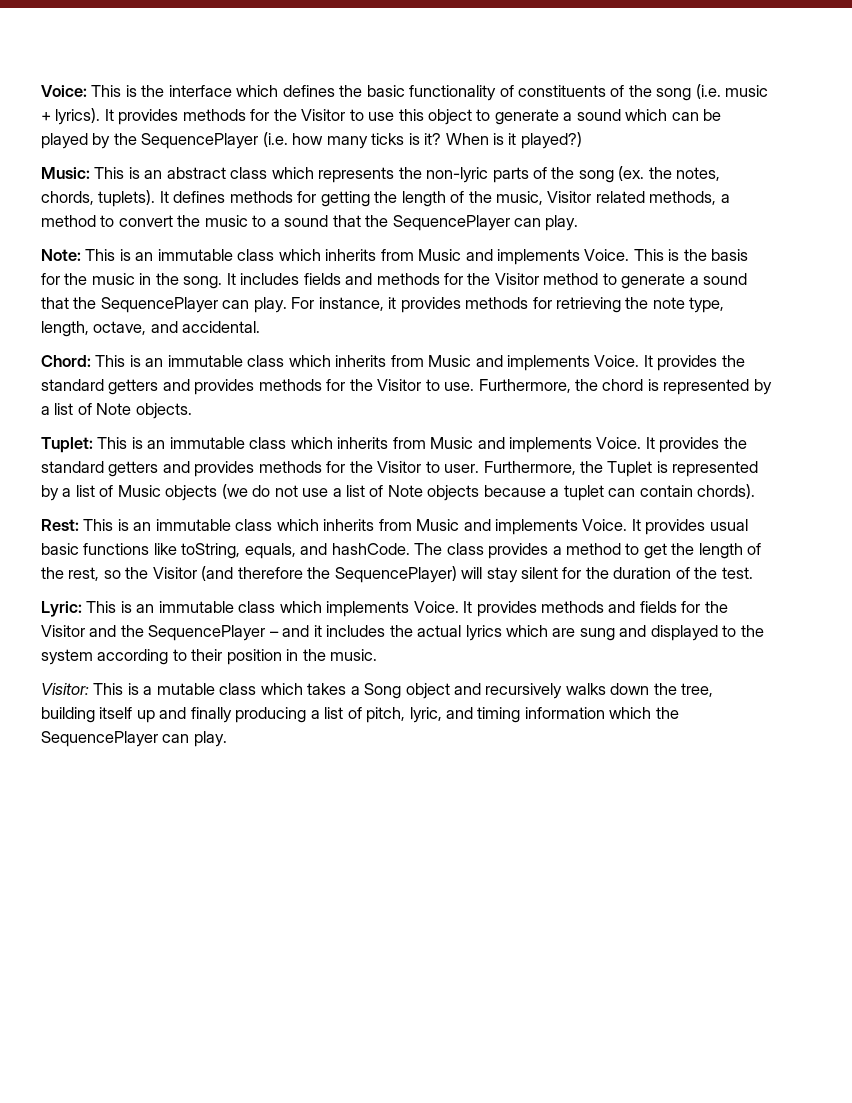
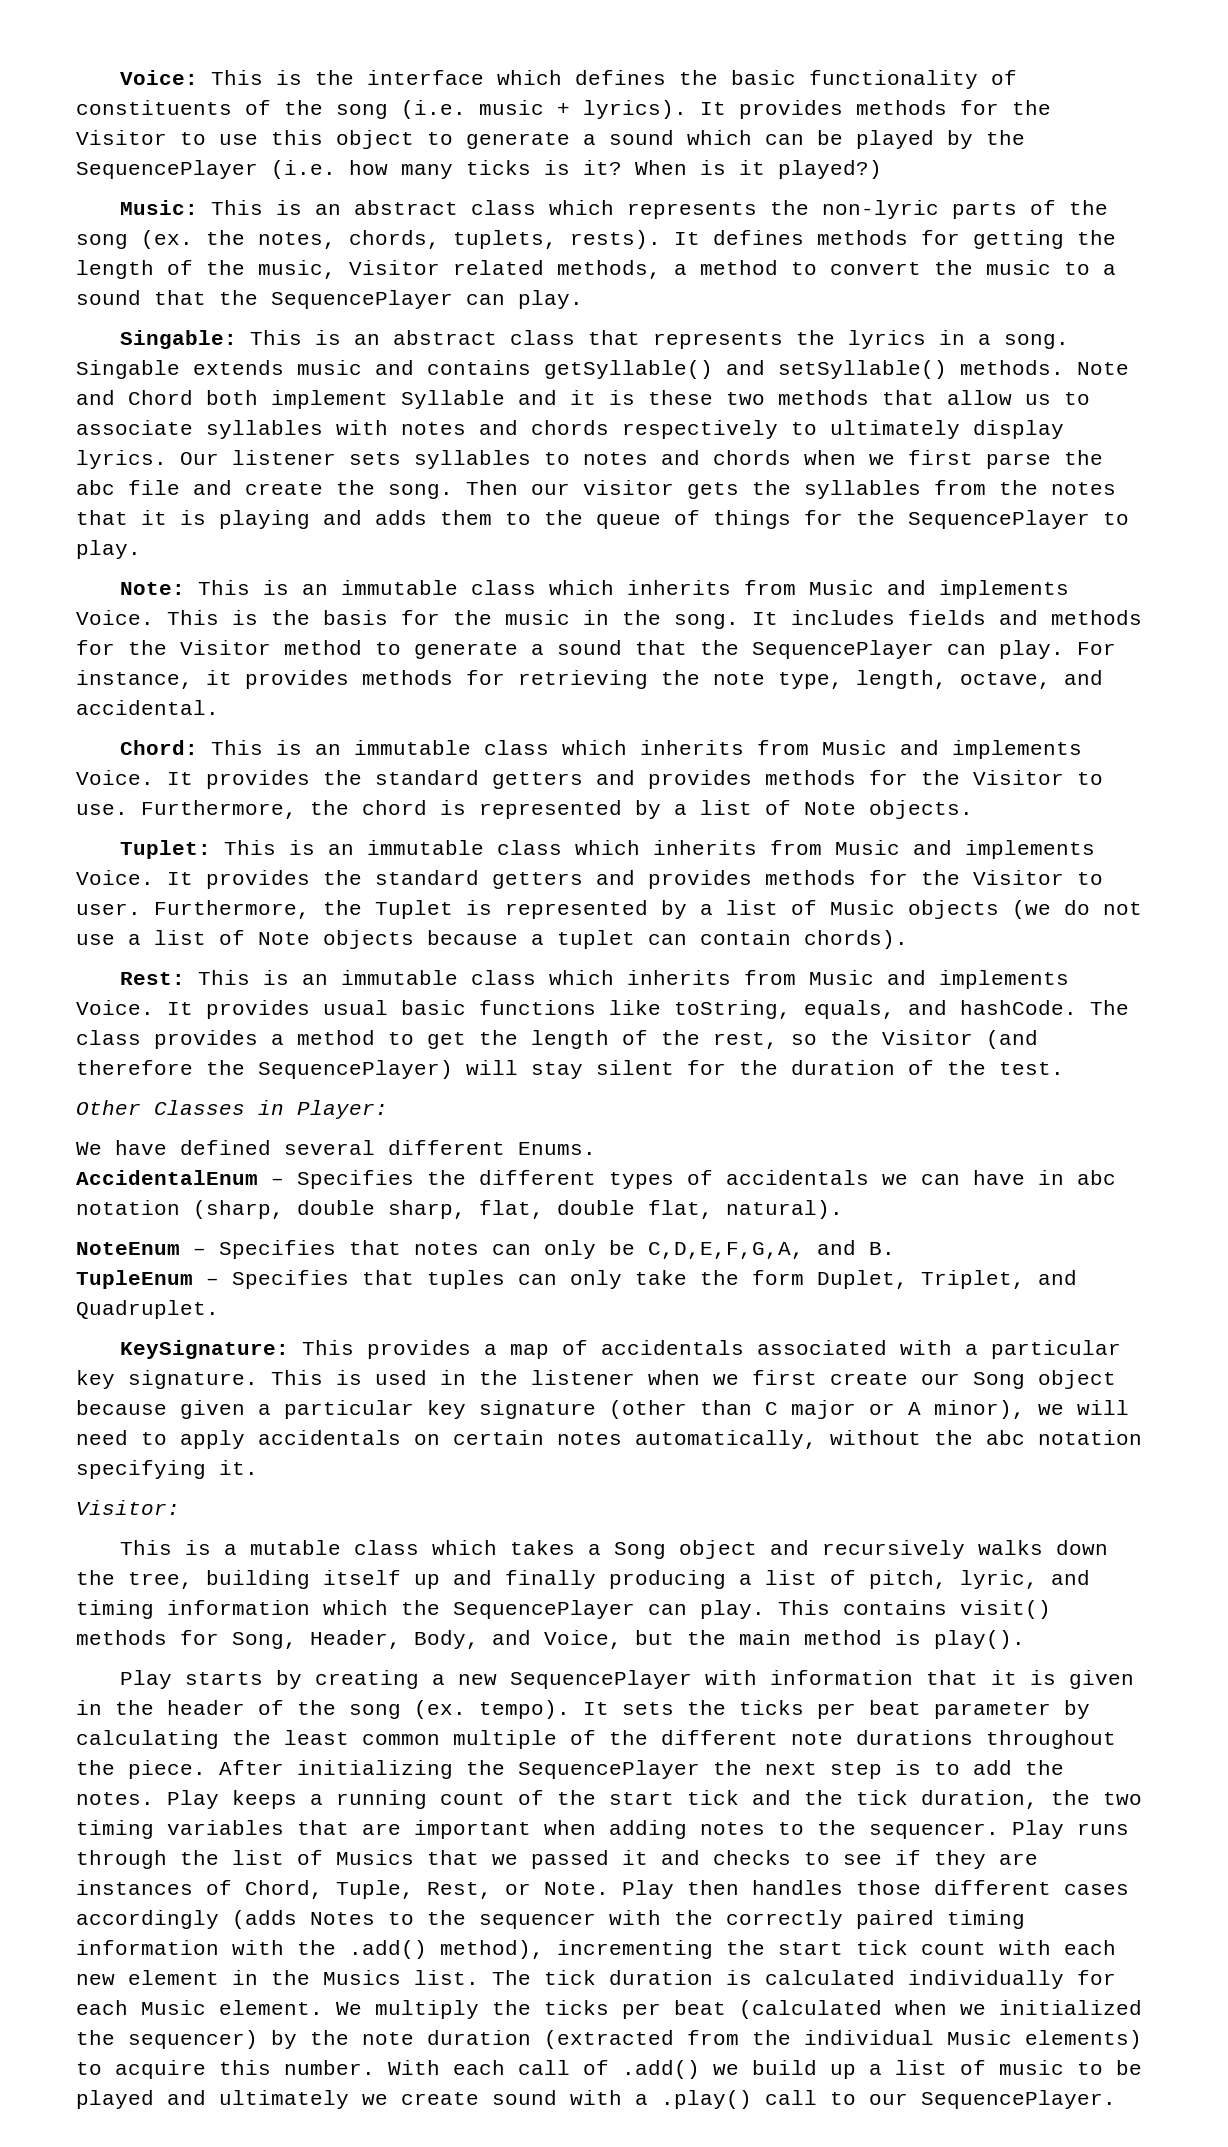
[98,190,156,207] tuplets). -> [453,230,661,249] tuplets, rests).
(579, 223) none -> [119,330,1069,349] [76,360,1129,379] [76,390,1090,409] [76,420,1064,439] [76,450,1103,469] [76,480,1116,499] [76,510,1129,529] [76,540,141,559] // Singable: This is an abstract class that represents the lyrics in a song. Singable extends music and contains getSyllable() and setSyllable() methods. Note and Chord both implement Syllable and it is these two methods that allow us to associate syllables with notes and chords respectively to ultimately display lyrics. Our listener sets syllables to notes and chords when we first parse the abc file and create the song. Then our visitor gets the syllables from the notes that it is playing and adds them to the queue of things for the SequencePlayer to play.
[41,601,728,617] [41,625,764,641] [41,649,378,665] Lyric: This is an immutable class which implements Voice. It provides methods and fields for the Visitor and the SequencePlayer – and it includes the actual lyrics which are sung and displayed to the system according to their position in the music. -> [76,1100,388,1119] [76,1140,596,1155] [76,1170,1116,1189] [76,1200,843,1219] [76,1240,895,1259] [76,1270,1077,1289] [76,1300,219,1319] [119,1340,1121,1359] [76,1370,1116,1389] [76,1400,1129,1419] [76,1430,1142,1449] [76,1460,258,1479] Other Classes in Player: // We have defined several different Enums. // AccidentalEnum – Specifies the different types of accidentals we can have in abc notation (sharp, double sharp, flat, double flat, natural). // NoteEnum – Specifies that notes can only be C,D,E,F,G,A, and B. // TupleEnum – Specifies that tuples can only take the form Duplet, Triplet, and Quadruplet. // KeySignature: This provides a map of accidentals associated with a particular key signature. This is used in the listener when we first create our Song object because given a particular key signature (other than C major or A minor), we will need to apply accidentals on certain notes automatically, without the abc notation specifying it.
(89, 689) none -> (180, 1507) //
(227, 739) none -> [778,1600,1051,1619] [76,1630,1025,1649] [119,1670,1134,1689] [76,1700,1090,1719] [76,1730,1116,1749] [76,1760,1064,1779] [76,1790,1142,1809] [76,1820,1129,1839] [76,1850,1038,1869] [76,1880,1129,1899] [76,1910,1025,1929] [76,1940,1116,1959] [76,1970,1116,1989] [76,2000,1142,2019] [76,2030,1142,2049] [76,2060,1142,2079] [76,2090,1116,2109] This contains visit() methods for Song, Header, Body, and Voice, but the main method is play(). // Play starts by creating a new SequencePlayer with information that it is given in the header of the song (ex. tempo). It sets the ticks per beat parameter by calculating the least common multiple of the different note durations throughout the piece. After initializing the SequencePlayer the next step is to add the notes. Play keeps a running count of the start tick and the tick duration, the two timing variables that are important when adding notes to the sequencer. Play runs through the list of Musics that we passed it and checks to see if they are instances of Chord, Tuple, Rest, or Note. Play then handles those different cases accordingly (adds Notes to the sequencer with the correctly paired timing information with the .add() method), incrementing the start tick count with each new element in the Musics list. The tick duration is calculated individually for each Music element. We multiply the ticks per beat (calculated when we initialized the sequencer) by the note duration (extracted from the individual Music elements) to acquire this number. With each call of .add() we build up a list of music to be played and ultimately we create sound with a .play() call to our SequencePlayer.

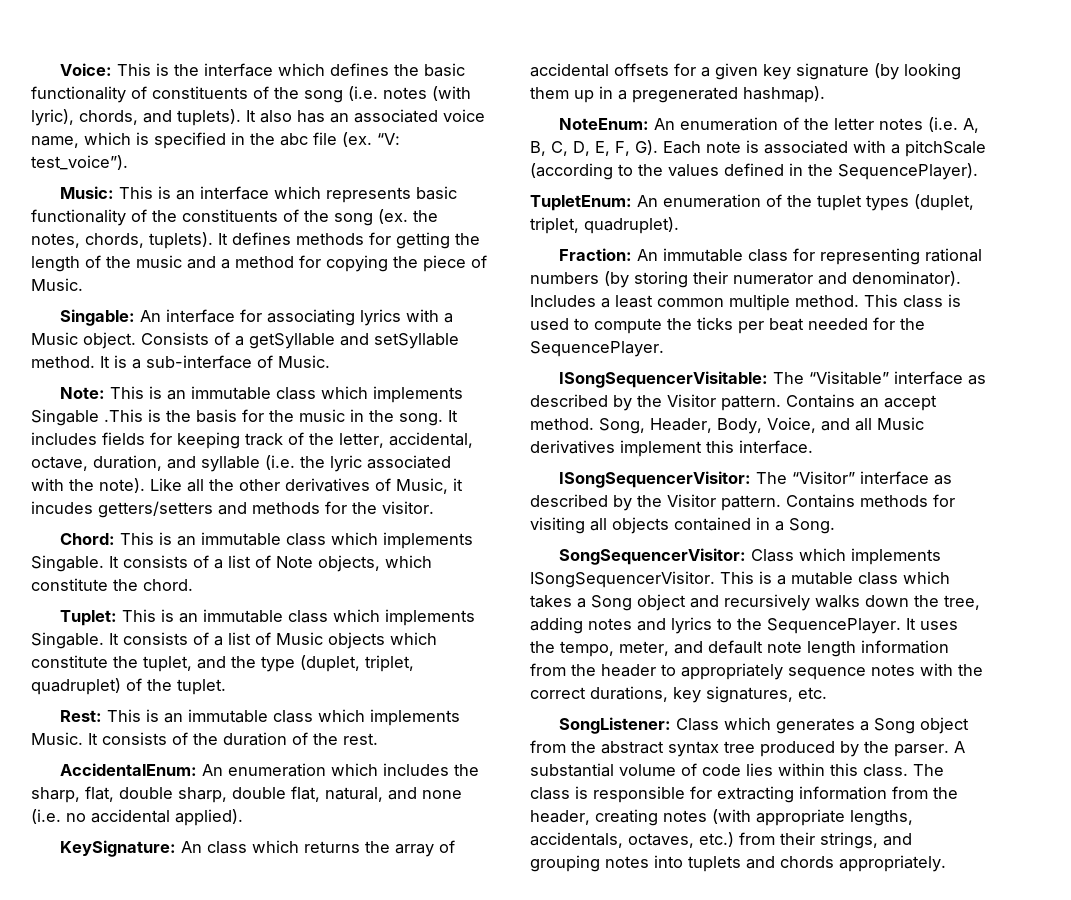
[479,100,1051,119] [76,130,1025,149] [76,160,882,179] [119,200,1017,219] music + lyrics). It provides methods for the Visitor to use this object to generate a sound which can be played by the SequencePlayer (i.e. how many ticks is it? When is it played?) // Music: This is an abstract class which represents the non-lyric parts -> [383,86,471,101] [31,109,485,126] [31,132,400,149] [31,155,128,170] [59,186,457,203] [31,209,278,226] notes (with lyric), chords, and tuplets). It also has an associated voice name, which is specified in the abc file (ex. “V: test_voice”). // Music: This is an interface which represents basic functionality of the constituents
[453,230,661,249] tuplets, rests). -> [149,232,213,249] tuplets).
[258,260,1116,279] [76,290,583,309] [119,330,1069,349] [76,360,1129,379] [76,390,1090,409] [76,420,1064,439] [76,450,1103,469] [76,480,1116,499] [76,510,1129,529] [76,540,141,559] music, Visitor related methods, a method to convert the music to a sound that the SequencePlayer can play. // Singable: This is an abstract class that represents the lyrics in a song. Singable extends music and contains getSyllable() and setSyllable() methods. Note and Chord both implement Syllable and it is these two methods that allow us to associate syllables with notes and chords respectively to ultimately display lyrics. Our listener sets syllables to notes and chords when we first parse the abc file and create the song. Then our visitor gets the syllables from the notes that it is playing and adds them to the queue of things for the SequencePlayer to play. -> [136,255,487,272] [31,278,83,291] [59,309,453,326] [31,332,459,349] [31,355,330,369] music and a method for copying the piece of Music. // Singable: An interface for associating lyrics with a Music object. Consists of a getSyllable and setSyllable method. It is a sub-interface of Music.
[626,580,1069,599] [76,610,219,625] inherits from Music and implements Voice. This -> [372,386,463,403] [31,409,143,426] implements Singable .This
[999,610,1142,625] [76,640,1116,659] [76,670,1103,689] [76,700,219,715] and methods for the Visitor method to generate a sound that the SequencePlayer can play. For instance, it provides methods for retrieving the note type, length, octave, and accidental. -> [150,432,473,449] [31,455,451,472] [31,478,463,494] [31,501,434,518] for keeping track of the letter, accidental, octave, duration, and syllable (i.e. the lyric associated with the note). Like all the other derivatives of Music, it incudes getters/setters and methods for the visitor.
[639,740,1082,759] [76,770,1103,789] [76,800,973,819] inherits from Music and implements Voice. It provides the standard getters and provides methods for the Visitor to use. Furthermore, the chord is represented by a list of Note objects. -> [382,532,473,549] [31,555,432,572] [31,578,193,591] implements Singable. It consists of a list of Note objects, which constitute the chord.
[652,840,1095,859] [76,870,1103,889] [76,900,687,919] inherits from Music and implements Voice. It provides the standard getters and provides methods for the Visitor to user. Furthermore, the Tuplet is represented by -> [384,609,475,626] [31,632,209,649] implements Singable. It consists of
[1012,900,1142,919] [76,930,908,949] (we do not use a list of Note objects because a tuplet can contain chords). -> [390,632,437,645] [31,655,414,672] [31,678,226,695] which constitute the tuplet, and the type (duplet, triplet, quadruplet) of the tuplet.
[626,970,1069,989] [76,1000,1129,1019] [76,1030,1038,1049] [76,1060,1064,1079] [76,1100,388,1119] [76,1140,596,1155] [76,1170,1116,1189] [76,1200,843,1219] [76,1240,895,1259] [76,1270,1077,1289] [76,1300,219,1319] [119,1340,1121,1359] [76,1370,1116,1389] [76,1400,1129,1419] [76,1430,1142,1449] [76,1460,258,1479] [76,1500,180,1515] inherits from Music and implements Voice. It provides usual basic functions like toString, equals, and hashCode. The class provides a method to get the length of the rest, so the Visitor (and therefore the SequencePlayer) will stay silent for the duration of the test. // Other Classes in Player: // We have defined several different Enums. // AccidentalEnum – Specifies the different types of accidentals we can have in abc notation (sharp, double sharp, flat, double flat, natural). // NoteEnum – Specifies that notes can only be C,D,E,F,G,A, and B. // TupleEnum – Specifies that tuples can only take the form Duplet, Triplet, and Quadruplet. // KeySignature: This provides a map of accidentals associated with a particular key signature. This is used in the listener when we first create our Song object because given a particular key signature (other than C major or A minor), we will need to apply accidentals on certain notes automatically, without the abc notation specifying it. // Visitor: // -> [369,709,460,726] [31,732,378,746] [59,763,479,777] [31,786,462,803] [31,809,243,826] [59,840,455,857] [530,63,961,80] [530,86,825,103] [558,117,979,133] [530,140,986,157] [530,163,978,180] [530,194,974,211] [530,217,679,234] [558,248,982,265] [530,271,961,288] [530,294,961,311] [530,317,925,334] [530,341,664,357] [558,371,986,388] [530,394,937,411] [530,417,924,434] [530,440,813,457] [558,471,952,488] [530,494,955,511] [530,517,835,534] [558,548,941,565] [530,571,715,588] implements Music. It consists of the duration of the rest. // AccidentalEnum: An enumeration which includes the sharp, flat, double sharp, double flat, natural, and none (i.e. no accidental applied). // KeySignature: An class which returns the array of accidental offsets for a given key signature (by looking them up in a pregenerated hashmap). // NoteEnum: An enumeration of the letter notes (i.e. A, B, C, D, E, F, G). Each note is associated with a pitchScale (according to the values defined in the SequencePlayer). // TupletEnum: An enumeration of the tuplet types (duplet, triplet, quadruplet). // Fraction: An immutable class for representing rational numbers (by storing their numerator and denominator). Includes a least common multiple method. This class is used to compute the ticks per beat needed for the SequencePlayer. // ISongSequencerVisitable: The “Visitable” interface as described by the Visitor pattern. Contains an accept method. Song, Header, Body, Voice, and all Music derivatives implement this interface. // ISongSequencerVisitor: The “Visitor” interface as described by the Visitor pattern. Contains methods for visiting all objects contained in a Song. // SongSequencerVisitor: Class which implements ISongSequencerVisitor.
[206,1570,1090,1589] [76,1600,1051,1619] [76,1630,1025,1649] [119,1670,1134,1689] [76,1700,1090,1719] [76,1730,1116,1749] [76,1760,1064,1779] [76,1790,1142,1809] [76,1820,1129,1839] [76,1850,1038,1869] [76,1880,1129,1899] [76,1910,1025,1929] [76,1940,1116,1959] [76,1970,1116,1989] [76,2000,1142,2019] [76,2030,1142,2049] [76,2060,1142,2079] [76,2090,1116,2109] building itself up and finally producing a list of pitch, lyric, and timing information which the SequencePlayer can play. This contains visit() methods for Song, Header, Body, and Voice, but the main method is play(). // Play starts by creating a new SequencePlayer with information that it is given in the header of the song (ex. tempo). It sets the ticks per beat parameter by calculating the least common multiple of the different note durations throughout the piece. After initializing the SequencePlayer the next step is to add the notes. Play keeps a running count of the start tick and the tick duration, the two timing variables that are important when adding notes to the sequencer. Play runs through the list of Musics that we passed it and checks to see if they are instances of Chord, Tuple, Rest, or Note. Play then handles those different cases accordingly (adds Notes to the sequencer with the correctly paired timing information with the .add() method), incrementing the start tick count with each new element in the Musics list. The tick duration is calculated individually for each Music element. We multiply the ticks per beat (calculated when we initialized the sequencer) by the note duration (extracted from the individual Music elements) to acquire this number. With each call of .add() we build up a list of music to be played and ultimately we create sound with a .play() call to our SequencePlayer. -> [530,617,958,634] [530,640,949,657] [530,663,983,680] [530,686,827,703] [558,717,969,734] [530,740,965,757] [530,763,944,777] [530,786,958,803] [530,809,913,826] [530,832,912,849] [530,855,946,872] adding notes and lyrics to the SequencePlayer. It uses the tempo, meter, and default note length information from the header to appropriately sequence notes with the correct durations, key signatures, etc. // SongListener: Class which generates a Song object from the abstract syntax tree produced by the parser. A substantial volume of code lies within this class. The class is responsible for extracting information from the header, creating notes (with appropriate lengths, accidentals, octaves, etc.) from their strings, and grouping notes into tuplets and chords appropriately.

